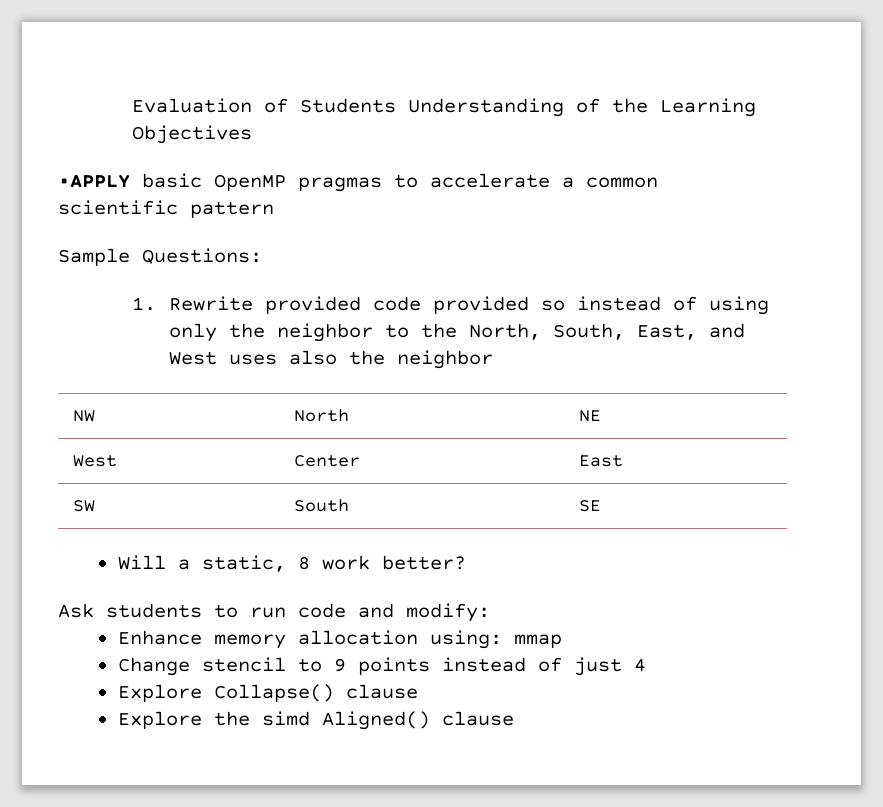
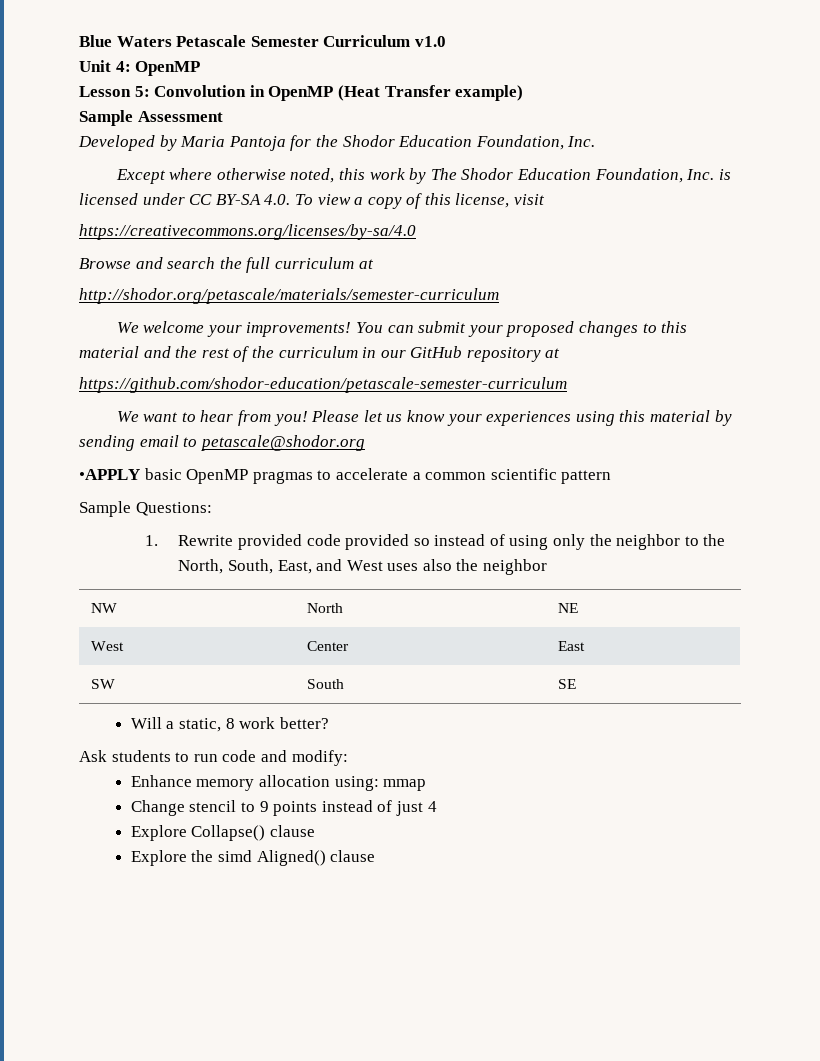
[131,98,756,117] [131,125,252,144] Evaluation of Students Understanding of the Learning Objectives -> [79,35,446,47] [79,60,201,76] [79,85,524,101] [79,110,223,126] [78,135,596,151] [115,168,731,184] [79,193,546,209] [79,224,416,240] [79,257,374,273] [79,288,499,304] [116,321,688,337] [79,346,561,362] [79,377,567,393] [116,410,732,426] [79,435,365,451] Blue Waters Petascale Semester Curriculum v1.0 // Unit 4: OpenMP // Lesson 5: Convolution in OpenMP (Heat Transfer example) // Sample Assessment // Developed by Maria Pantoja for the Shodor Education Foundation, Inc. // Except where otherwise noted, this work by The Shodor Education Foundation, Inc. is licensed under CC BY-SA 4.0. To view a copy of this license, visit // https://creativecommons.org/licenses/by-sa/4.0 // Browse and search the full curriculum at // http://shodor.org/petascale/materials/semester-curriculum // We welcome your improvements! You can submit your proposed changes to this material and the rest of the curriculum in our GitHub repository at // https://github.com/shodor-education/petascale-semester-curriculum // We want to hear from you! Please let us know your experiences using this material by sending email to petascale@shodor.org

